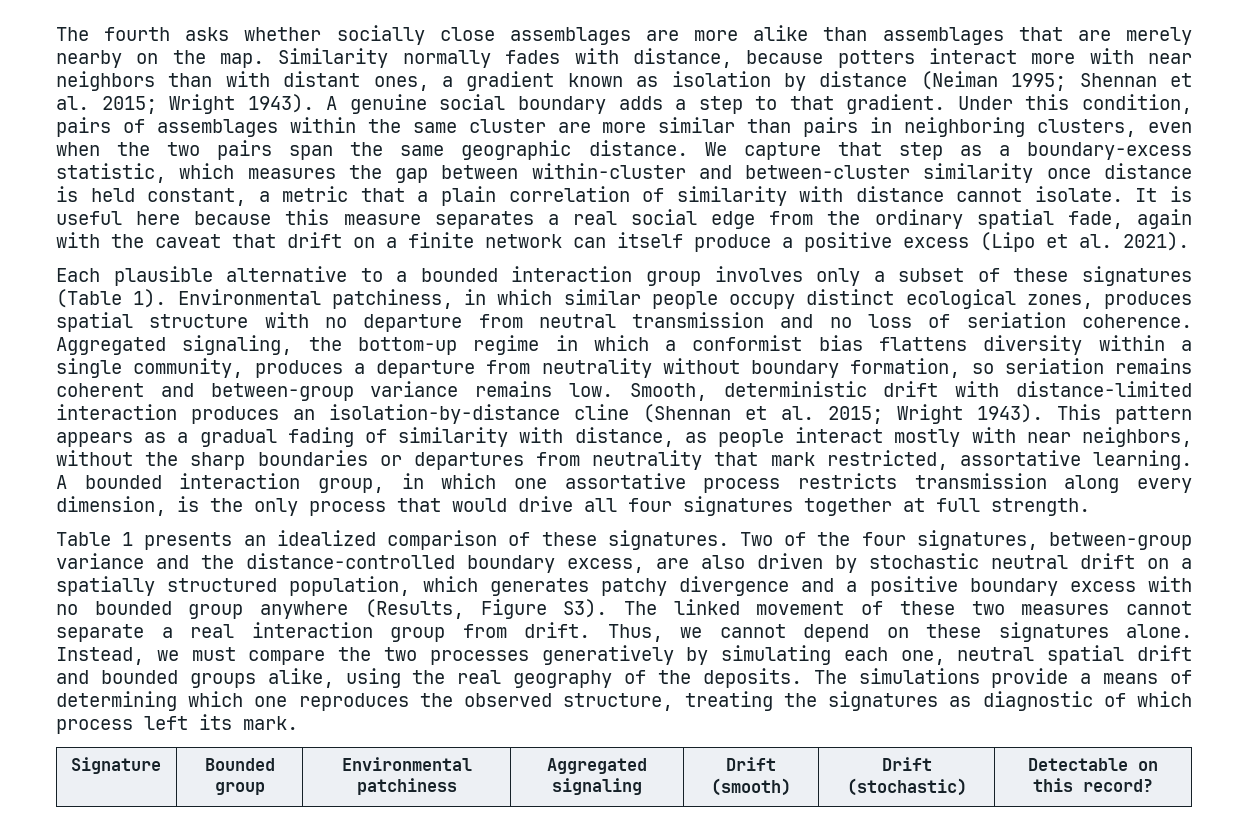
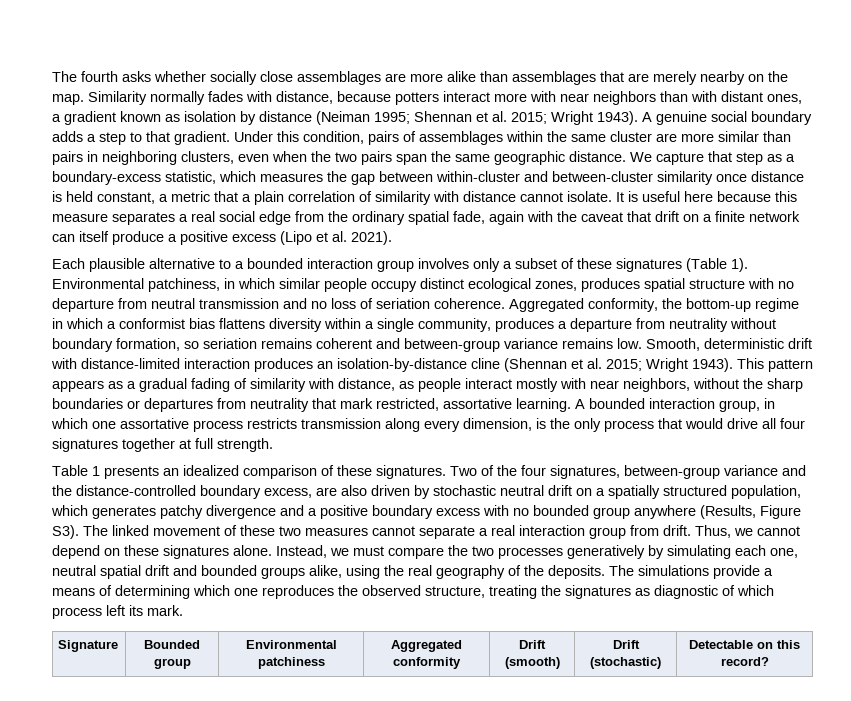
[182,335,293,355] signaling, -> [588,298,658,312] conformity,
[552,778,642,795] signaling -> [393,657,461,669] conformity

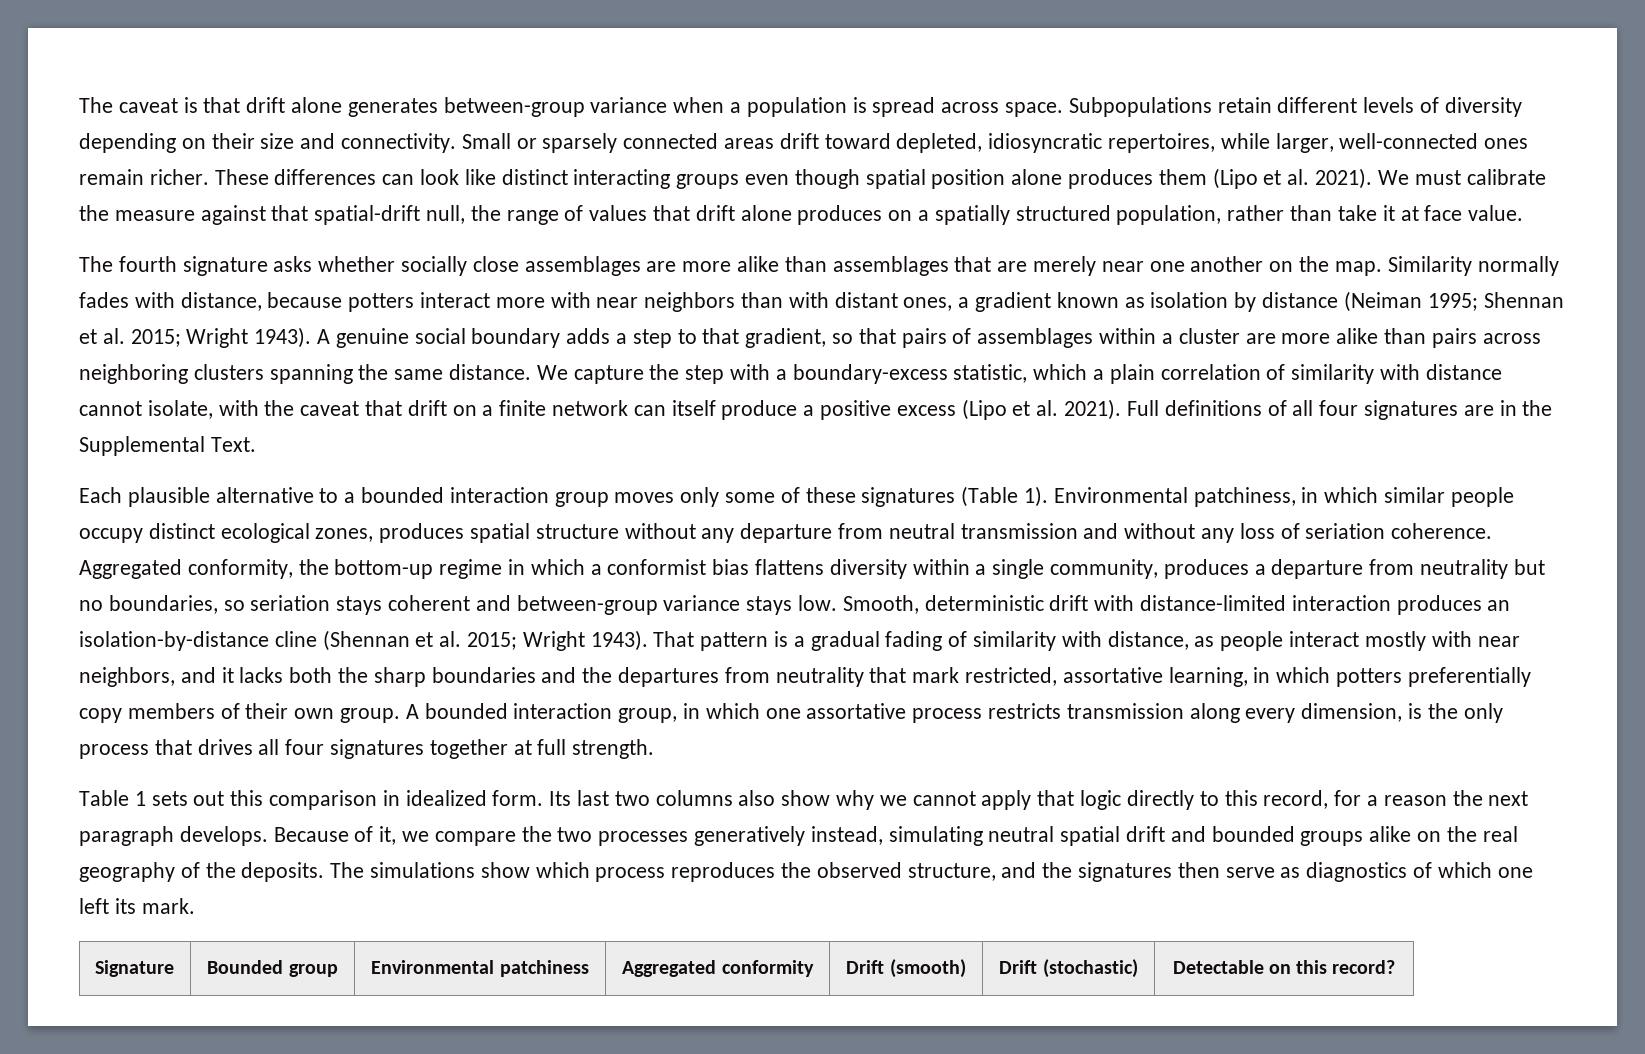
[52,71,118,82] The fourth -> [79,97,1522,117] [79,133,1529,153] [79,168,1546,189] [79,205,1524,225] [79,256,268,276] The caveat is that drift alone generates between-group variance when a population is spread across space. Subpopulations retain different levels of diversity depending on their size and connectivity. Small or sparsely connected areas drift toward depleted, idiosyncratic repertoires, while larger, well-connected ones remain richer. These differences can look like distinct interacting groups even though spatial position alone produces them (Lipo et al. 2021). We must calibrate the measure against that spatial-drift null, the range of values that drift alone produces on a spatially structured population, rather than take it at face value. // The fourth signature
[700,71,745,85] nearby -> [1101,256,1264,272] near one another
[174,131,364,145] gradient. Under this condition, -> [745,328,896,348] gradient, so that
[547,131,606,142] the same -> [1161,333,1173,344] a
[718,131,759,142] similar -> [1336,328,1379,344] alike
[87,151,565,165] in neighboring clusters, even when the two pairs span the same geographic -> [1482,333,1541,344] [79,364,444,384] across neighboring clusters spanning the same
[708,151,782,165] that step as -> [649,364,771,384] the step with
[260,171,804,185] [52,191,238,204] measures the gap between within-cluster and between-cluster similarity once distance is held constant, a metric that -> (1088, 372) none
[567,191,797,202] [52,211,524,225] isolate. It is useful here because this measure separates a real social edge from the ordinary spatial fade, again -> [147,400,213,419] isolate,
(392, 238) none -> [1126,400,1553,420] [79,436,256,456] Full definitions of all four signatures are in the Supplemental Text.
[418,258,557,272] involves only a subset -> [614,487,776,507] moves only some
[748,278,794,289] with no -> [624,523,735,543] without any
[311,301,327,309] no -> [1124,523,1235,543] without any
[730,318,776,329] [52,338,180,352] without boundary formation, -> [1513,559,1545,575] [79,595,218,614] but no boundaries,
[261,338,312,349] remains -> [336,596,383,615] stays
[562,338,613,349] remains -> [746,596,793,615] stays
[737,358,813,372] [52,380,123,392] This pattern appears as -> [653,631,789,651] That pattern is
[693,378,739,389] without -> [180,667,333,683] and it lacks both
[127,400,140,409] or -> [541,667,613,683] and the
[516,398,571,412] learning. -> [1168,667,1531,687] [79,703,401,723] learning, in which potters preferentially copy members of their own group.
[685,418,758,429] would drive -> [197,739,253,755] drives
[104,465,806,479] [52,485,801,499] [51,505,801,519] [52,525,800,539] [52,545,384,559] presents an idealized comparison of these signatures. Two of the four signatures, between-group variance and the distance-controlled boundary excess, are also driven by stochastic neutral drift on a spatially structured population, which generates patchy divergence and a positive boundary excess with no bounded group anywhere (Results, Figure S3). The linked movement of these two measures cannot separate a real interaction group from drift. Thus, we cannot depend on these signatures alone. Instead, we must -> [151,790,1529,810] [79,826,430,846] sets out this comparison in idealized form. Its last two columns also show why we cannot apply that logic directly to this record, for a reason the next paragraph develops. Because of it, we
[648,545,798,559] by simulating each one, -> [810,826,983,846] instead, simulating
[309,565,380,579] alike, using -> [1369,826,1442,842] alike on
[713,565,773,579] [52,585,258,599] provide a means of determining which one -> [480,862,666,882] show which process
[489,585,537,599] treating -> [1001,862,1037,878] and
[635,585,718,599] as diagnostic -> [1177,862,1408,882] then serve as diagnostics
[52,607,102,619] process -> [1497,867,1533,878] one

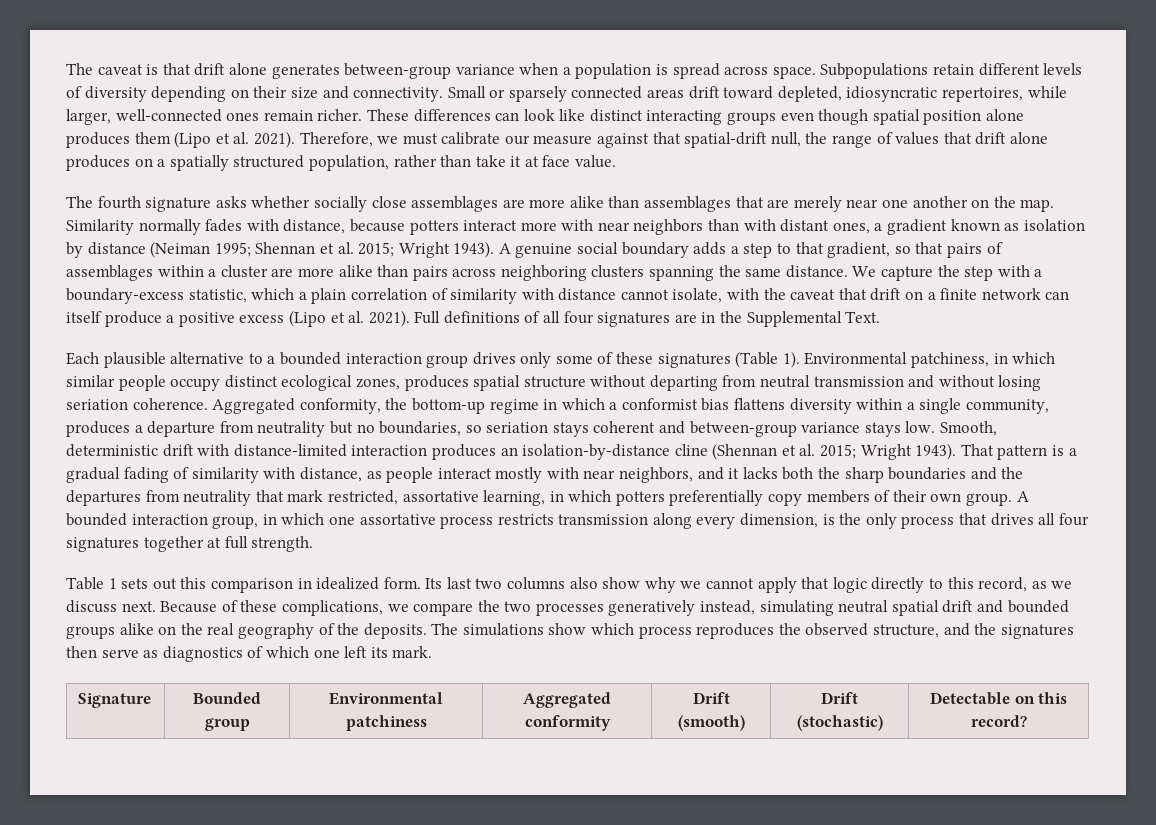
[1377,170,1409,185] We -> [299,132,399,147] Therefore, we
[79,205,109,221] the -> [504,135,530,145] our
[614,492,675,503] moves -> [472,352,516,365] drives
[701,523,833,543] any departure -> [649,375,718,391] departing
[1201,523,1300,543] any loss of -> [998,375,1042,391] losing
[1334,790,1529,806] [79,826,397,846] for a reason the next paragraph develops. Because of it, -> [1031,581,1073,589] [66,600,383,616] as we discuss next. Because of these complications,

